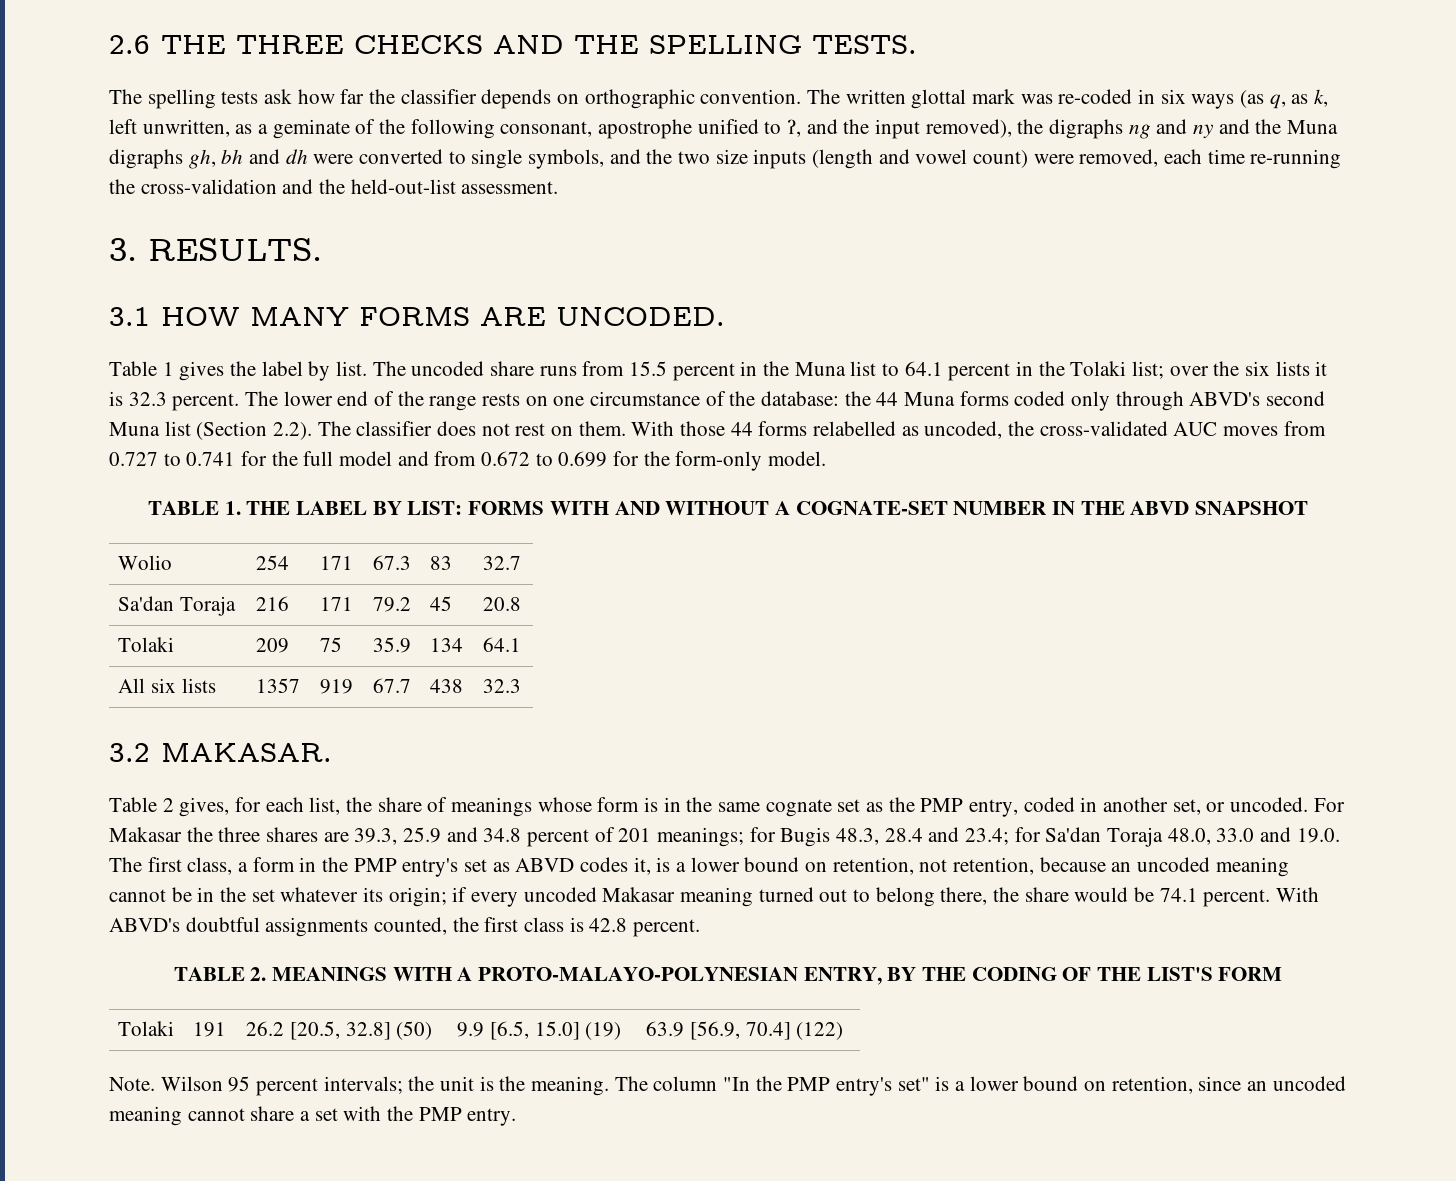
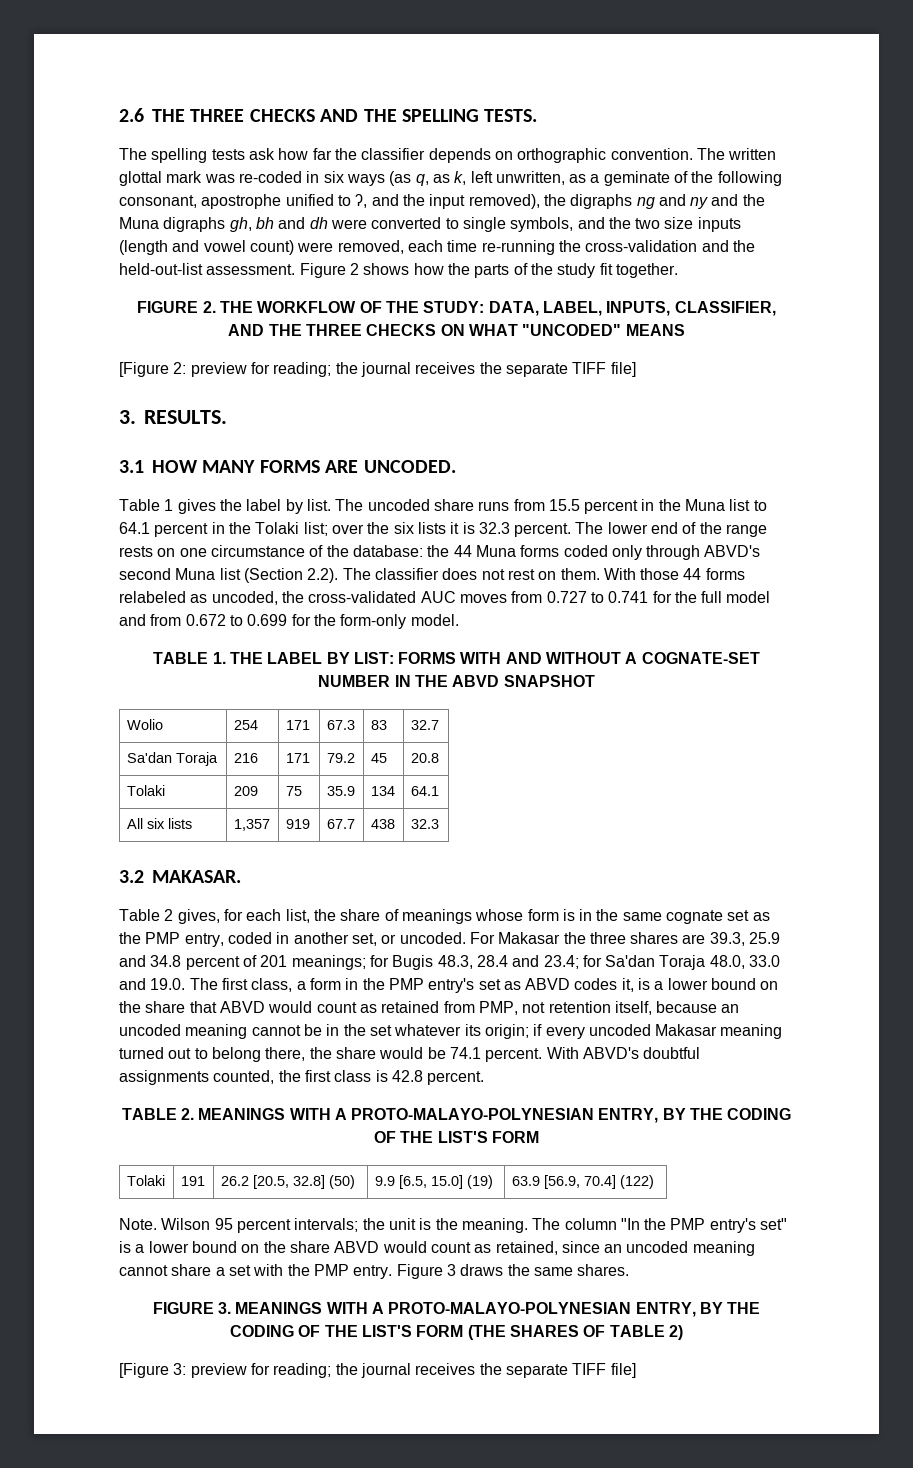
(559, 187) none -> [299,263,678,278] [137,301,776,316] [228,324,685,336] [119,362,636,377] Figure 2 shows how the parts of the study fit together. // FIGURE 2. THE WORKFLOW OF THE STUDY: DATA, LABEL, INPUTS, CLASSIFIER, AND THE THREE CHECKS ON WHAT "UNCODED" MEANS // [Figure 2: preview for reading; the journal receives the separate TIFF file]
[813,421,897,436] relabelled -> [119,591,186,603] relabeled
[256,678,301,693] 1357 -> [233,819,270,831] 1,357
[832,857,1035,875] retention, not retention, -> [119,1001,652,1015] the share that ABVD would count as retained from PMP, not retention itself,
[1111,1076,1193,1094] retention, -> [263,1241,558,1255] the share ABVD would count as retained,
(517, 1117) none -> [396,1264,630,1279] [152,1302,761,1317] [230,1325,683,1340] [119,1363,636,1378] Figure 3 draws the same shares. // FIGURE 3. MEANINGS WITH A PROTO-MALAYO-POLYNESIAN ENTRY, BY THE CODING OF THE LIST'S FORM (THE SHARES OF TABLE 2) // [Figure 3: preview for reading; the journal receives the separate TIFF file]

